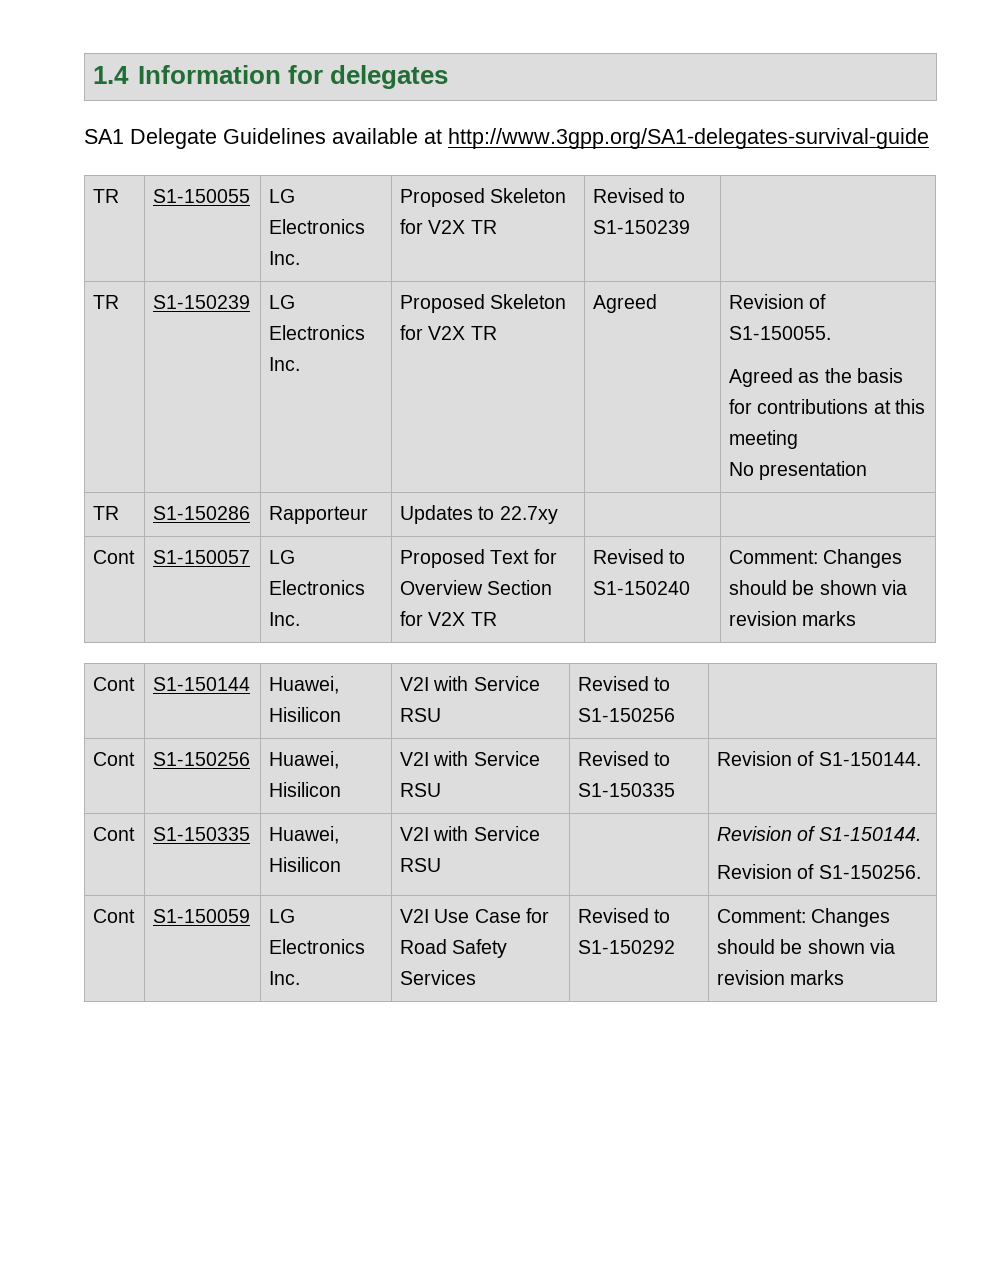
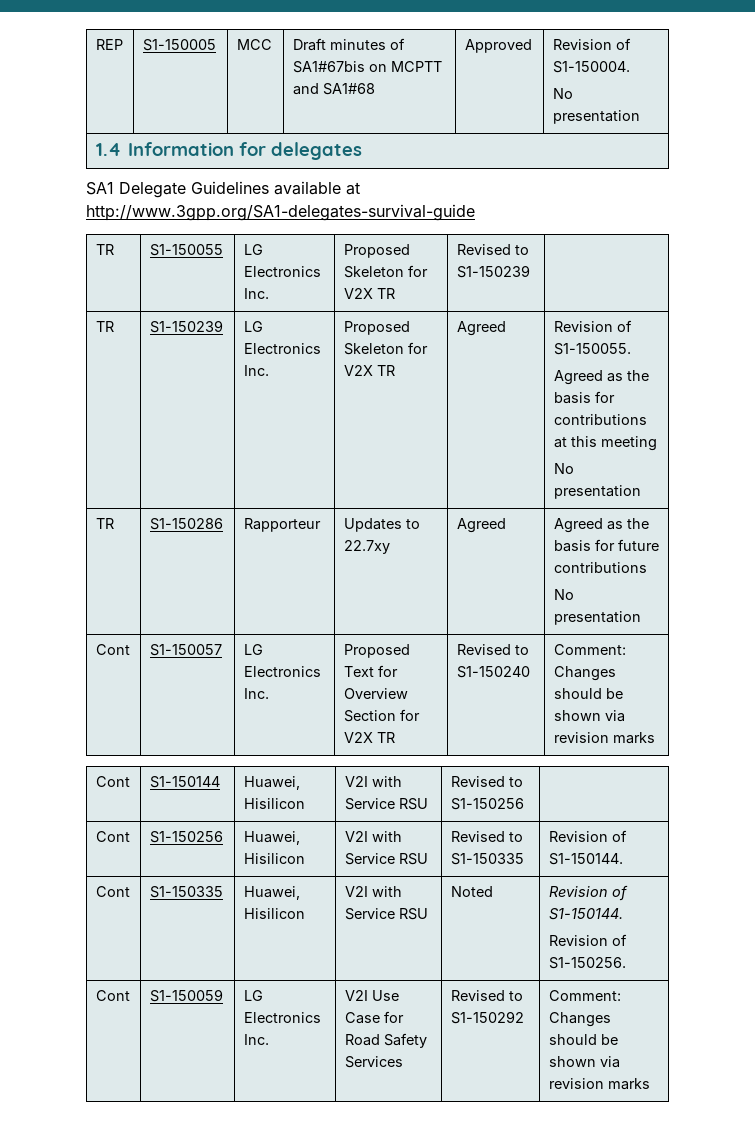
(93, 75) none -> [95,39,123,50] [142,39,216,51] [236,39,272,50] [292,38,405,51] [292,61,442,73] [292,83,375,95] [464,39,532,53] [552,38,631,50] [552,61,630,73] [552,88,573,99] [552,110,640,124] REP | S1-150005 | MCC | Draft minutes of SA1#67bis on MCPTT and SA1#68 | Approved | Revision of S1-150004. // No presentation //
(558, 515) | -> [456,518,506,533] [553,518,649,533] [553,539,659,552] [553,562,647,573] [553,589,574,600] [553,611,641,625] Agreed | Agreed as the basis for future contributions // No presentation
(442, 865) none -> [450,886,493,897] Noted

